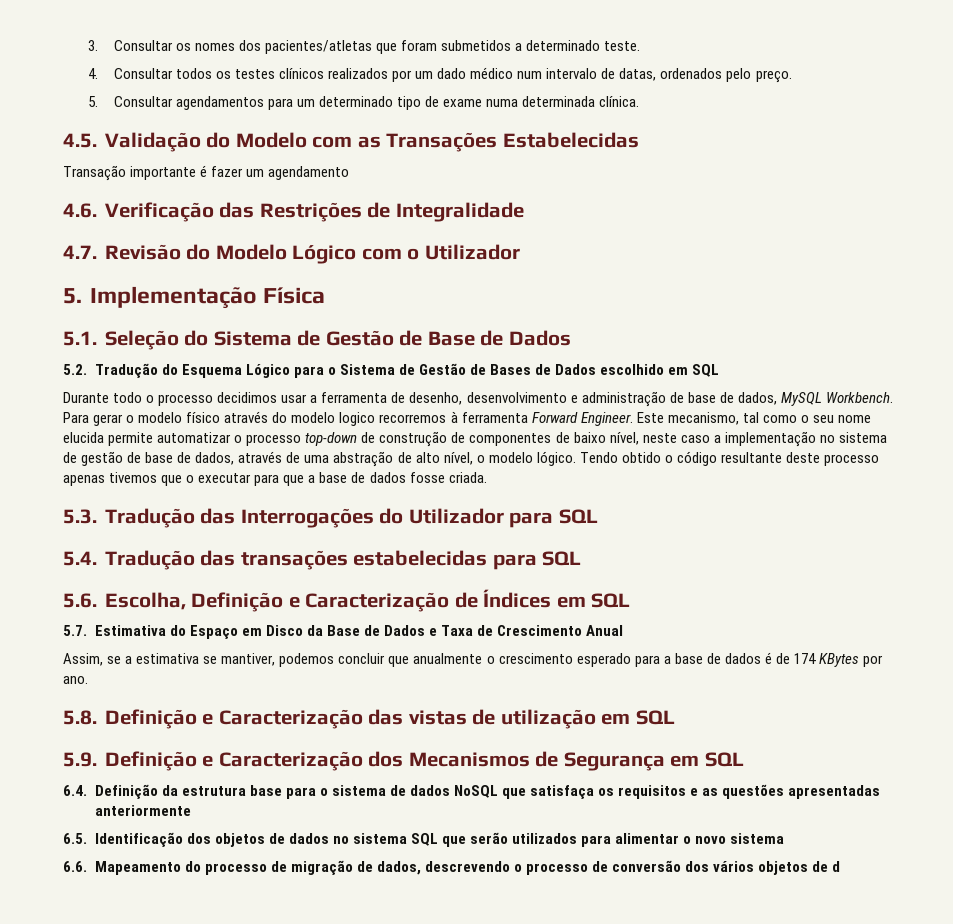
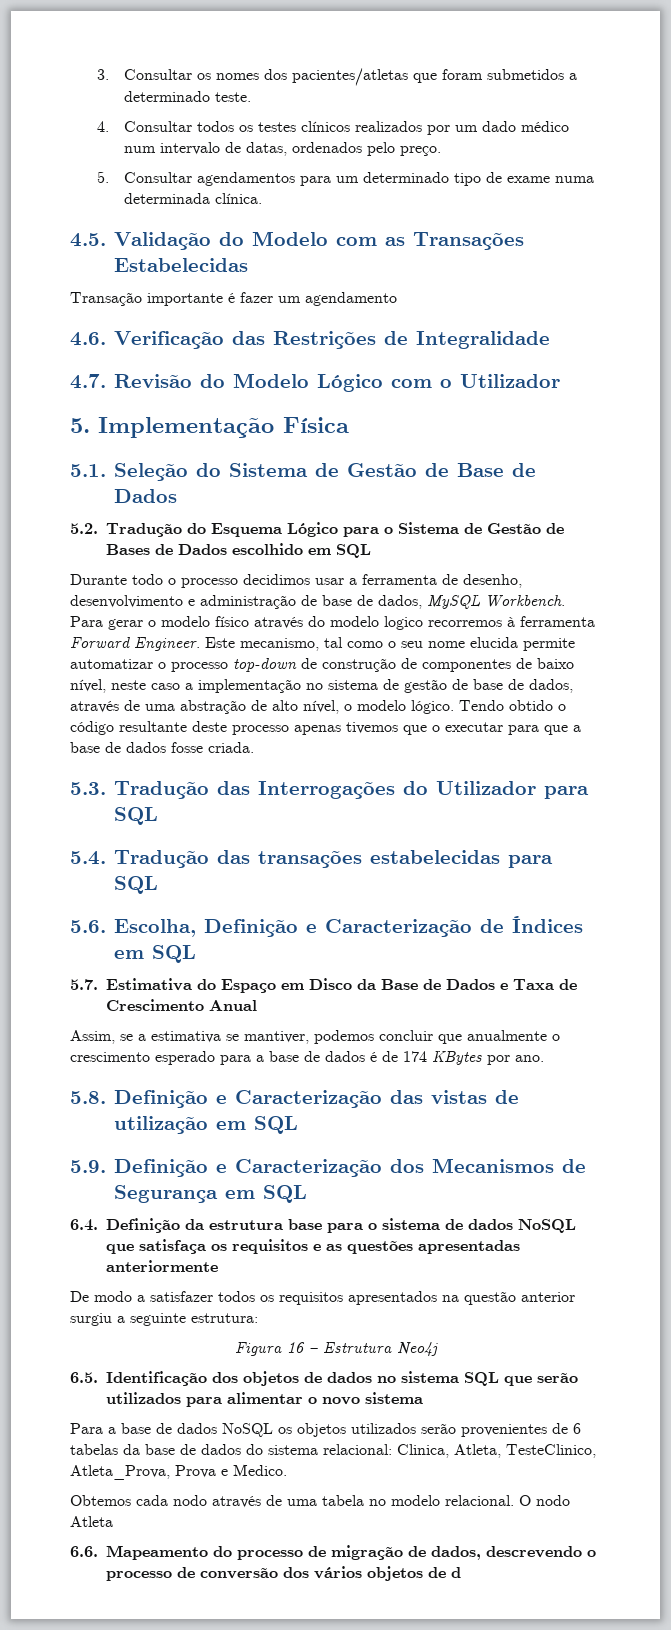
(191, 810) none -> [70,1291,575,1305] [70,1313,258,1326] [234,1342,438,1356] // De modo a satisfazer todos os requisitos apresentados na questão anterior surgiu a seguinte estrutura: // Figura 16 – Estrutura Neo4j
(785, 838) none -> [70,1423,581,1437] [70,1444,596,1458] [70,1464,287,1480] [70,1495,570,1508] [70,1516,113,1527] // Para a base de dados NoSQL os objetos utilizados serão provenientes de 6 tabelas da base de dados do sistema relacional: Clinica, Atleta, TesteClinico, Atleta_Prova, Prova e Medico. // Obtemos cada nodo através de uma tabela no modelo relacional. O nodo Atleta

